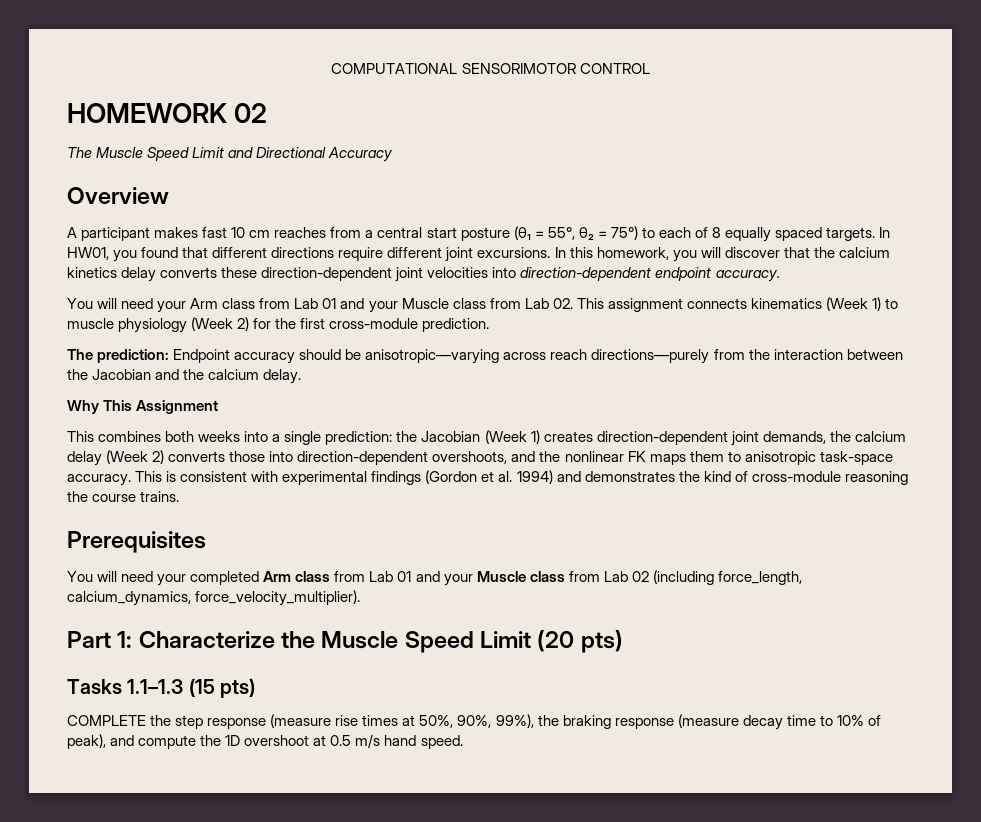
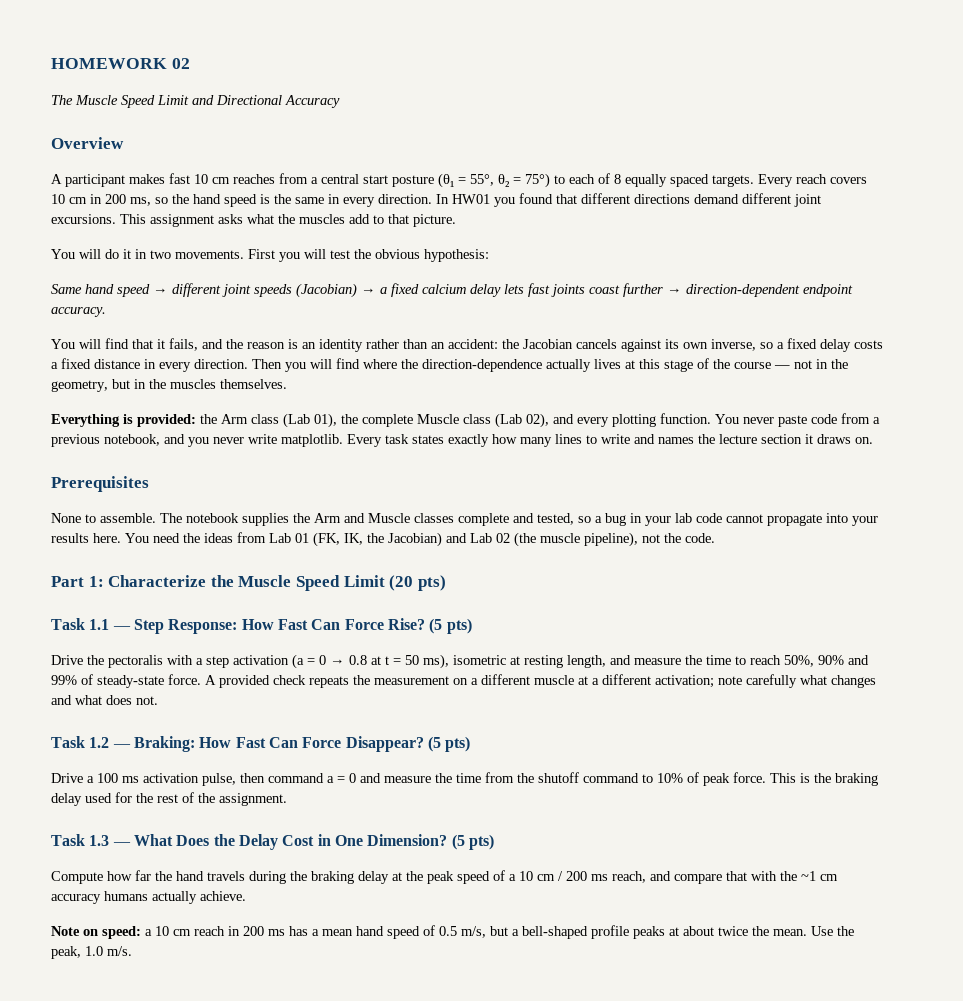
[331,63,650,74] COMPUTATIONAL SENSORIMOTOR CONTROL // -> (51, 63) none
[879,227,891,238] [67,247,109,260] In HW01, -> [758,174,867,187] [51,194,490,207] Every reach covers 10 cm in 200 ms, so the hand speed is the same in every direction. In HW01
[338,247,384,261] require -> [694,194,739,204] demand
[554,247,890,262] [67,267,517,282] In this homework, you will discover that the calcium kinetics delay converts these direction-dependent joint velocities into -> [120,214,456,227] [51,249,489,262] [51,283,682,298] This assignment asks what the muscles add to that picture. // You will do it in two movements. First you will test the obvious hypothesis: // Same hand speed → different joint speeds (Jacobian) → a fixed calcium delay lets fast joints coast further →
[121,297,899,313] [67,317,490,333] [67,349,903,364] [67,369,302,384] [67,400,219,414] [67,430,906,446] [67,450,893,466] [67,470,908,486] [67,491,180,502] [67,531,206,553] [67,570,802,586] [67,590,361,606] need your Arm class from Lab 01 and your Muscle class from Lab 02. This assignment connects kinematics (Week 1) to muscle physiology (Week 2) for the first cross-module prediction. // The prediction: Endpoint accuracy should be anisotropic—varying across reach directions—purely from the interaction between the Jacobian and the calcium delay. // Why This Assignment // This combines both weeks into a single prediction: the Jacobian (Week 1) creates direction-dependent joint demands, the calcium delay (Week 2) converts those into direction-dependent overshoots, and the nonlinear FK maps them to anisotropic task-space accuracy. This is consistent with experimental findings (Gordon et al. 1994) and demonstrates the kind of cross-module reasoning the course trains. // Prerequisites // You will need your completed Arm class from Lab 01 and your Muscle class from Lab 02 (including force_length, calcium_dynamics, force_velocity_multiplier). -> [105,338,883,352] [51,358,848,372] [51,379,287,392] [51,413,880,428] [51,434,873,447] [51,476,149,492] [51,513,878,526] [51,532,715,547] find that it fails, and the reason is an identity rather than an accident: the Jacobian cancels against its own inverse, so a fixed delay costs a fixed distance in every direction. Then you will find where the direction-dependence actually lives at this stage of the course — not in the geometry, but in the muscles themselves. // Everything is provided: the Arm class (Lab 01), the complete Muscle class (Lab 02), and every plotting function. You never paste code from a previous notebook, and you never write matplotlib. Every task states exactly how many lines to write and names the lecture section it draws on. // Prerequisites // None to assemble. The notebook supplies the Arm and Muscle classes complete and tested, so a bug in your lab code cannot propagate into your results here. You need the ideas from Lab 01 (FK, IK, the Jacobian) and Lab 02 (the muscle pipeline), not the code.
[67,678,256,698] [67,714,881,730] [67,734,463,749] Tasks 1.1–1.3 (15 pts) // COMPLETE the step response (measure rise times at 50%, 90%, 99%), the braking response (measure decay time to 10% of peak), and compute the 1D overshoot at 0.5 m/s hand speed. -> [51,618,472,634] [51,654,869,669] [51,674,876,688] [51,695,158,705] [51,736,471,752] [51,772,878,786] [51,792,287,806] [51,834,494,850] [51,870,838,884] [51,891,246,904] [51,925,854,939] [51,946,132,959] Task 1.1 — Step Response: How Fast Can Force Rise? (5 pts) // Drive the pectoralis with a step activation (a = 0 → 0.8 at t = 50 ms), isometric at resting length, and measure the time to reach 50%, 90% and 99% of steady-state force. A provided check repeats the measurement on a different muscle at a different activation; note carefully what changes and what does not. // Task 1.2 — Braking: How Fast Can Force Disappear? (5 pts) // Drive a 100 ms activation pulse, then command a = 0 and measure the time from the shutoff command to 10% of peak force. This is the braking delay used for the rest of the assignment. // Task 1.3 — What Does the Delay Cost in One Dimension? (5 pts) // Compute how far the hand travels during the braking delay at the peak speed of a 10 cm / 200 ms reach, and compare that with the ~1 cm accuracy humans actually achieve. // Note on speed: a 10 cm reach in 200 ms has a mean hand speed of 0.5 m/s, but a bell-shaped profile peaks at about twice the mean. Use the peak, 1.0 m/s.

